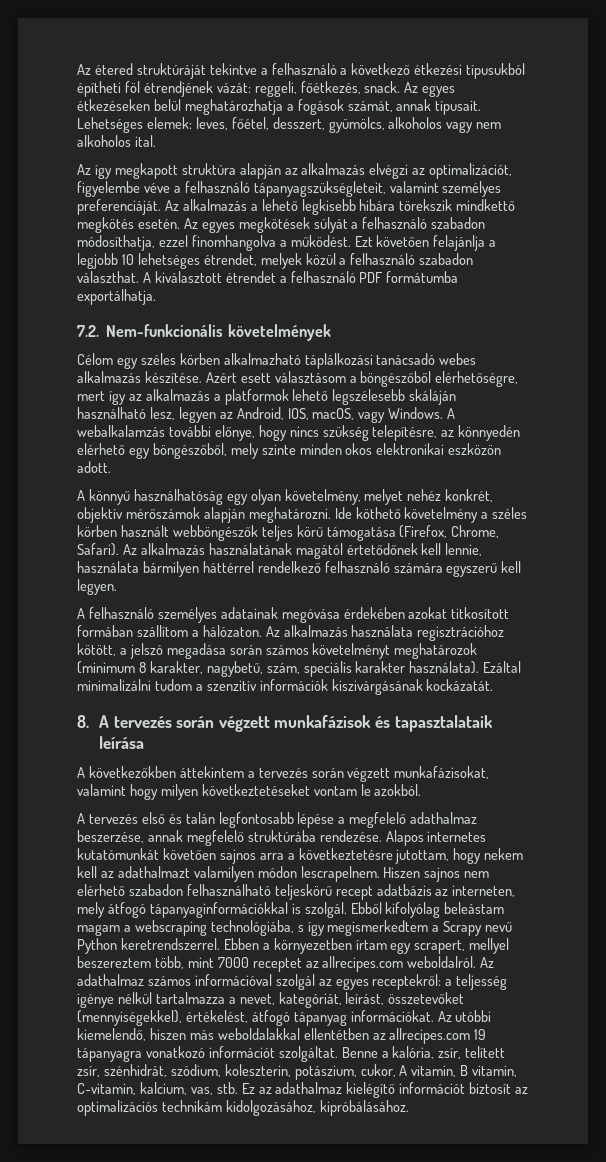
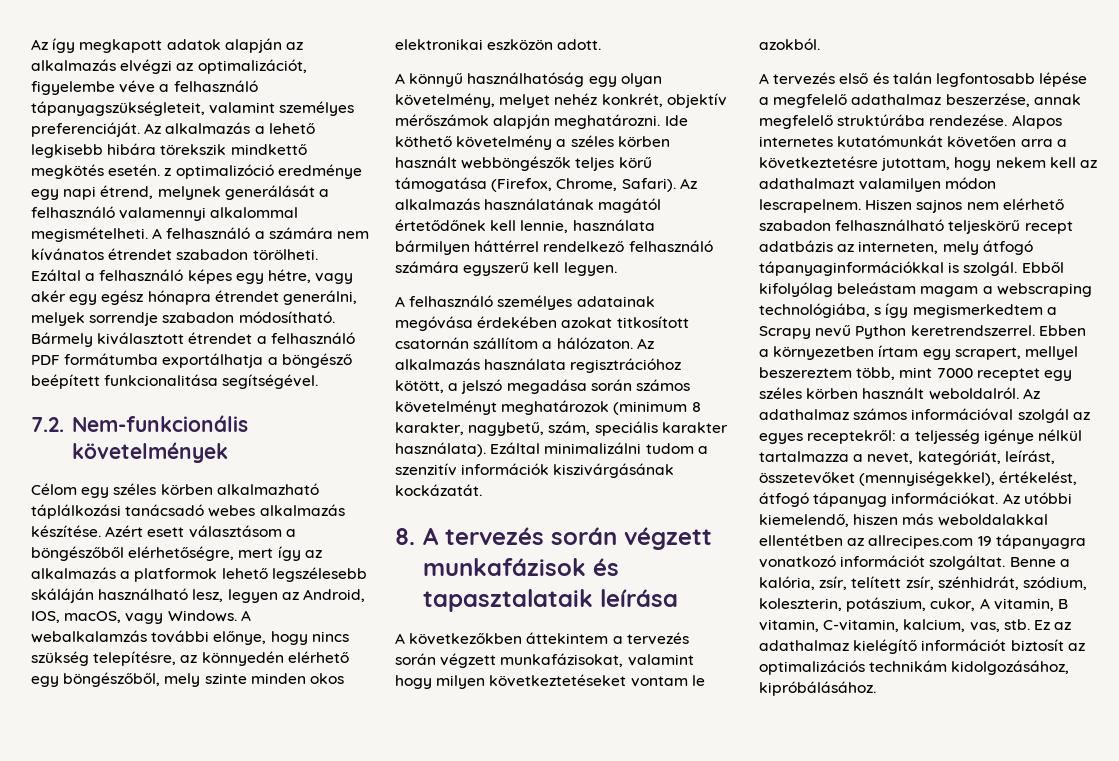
[77,63,526,79] [77,81,456,97] [77,99,482,115] [77,117,502,133] [77,135,156,147] [77,164,91,175] Az étered struktúráját tekintve a felhasználó a következő étkezési típusukból építheti föl étrendjének vázát: reggeli, főétkezés, snack. Az egyes étkezéseken belül meghatározhatja a fogások számát, annak típusait. Lehetséges elemek: leves, főétel, desszert, gyümölcs, alkoholos vagy nem alkoholos ital. // Az -> [31,39,48,50] Az
[181,163,236,175] struktúra -> [166,39,221,50] adatok
[183,217,486,233] [77,235,497,251] [77,253,474,269] [77,271,151,283] Az egyes megkötések súlyát a felhasználó szabadon módosíthatja, ezzel finomhangolva a működést. Ezt követően felajánlja a legjobb 10 lehetséges étrendet, melyek közül a felhasználó szabadon választhat. A -> [164,164,362,179] [31,185,329,200] [31,206,299,221] [31,227,369,242] [31,248,318,261] [31,269,354,284] [31,290,357,305] [31,311,335,326] [31,332,93,347] z optimalizóció eredménye egy napi étrend, melynek generálását a felhasználó valamennyi alkalommal megismételheti. A felhasználó a számára nem kívánatos étrendet szabadon törölheti. Ezáltal a felhasználó képes egy hétre, vagy akér egy egész hónapra étrendet generálni, melyek sorrendje szabadon módosítható. Bármely
[77,289,156,305] exportálhatja. -> [162,353,352,368] [31,374,319,389] exportálhatja a böngésző beépített funkcionalitása segítségével.
[77,625,133,637] formában -> [395,337,469,349] csatornán
[219,849,256,864] sajnos -> (1017, 142) none
[305,956,404,972] az allrecipes.com -> [1043,370,1072,381] [759,387,925,399] egy széles körben használt

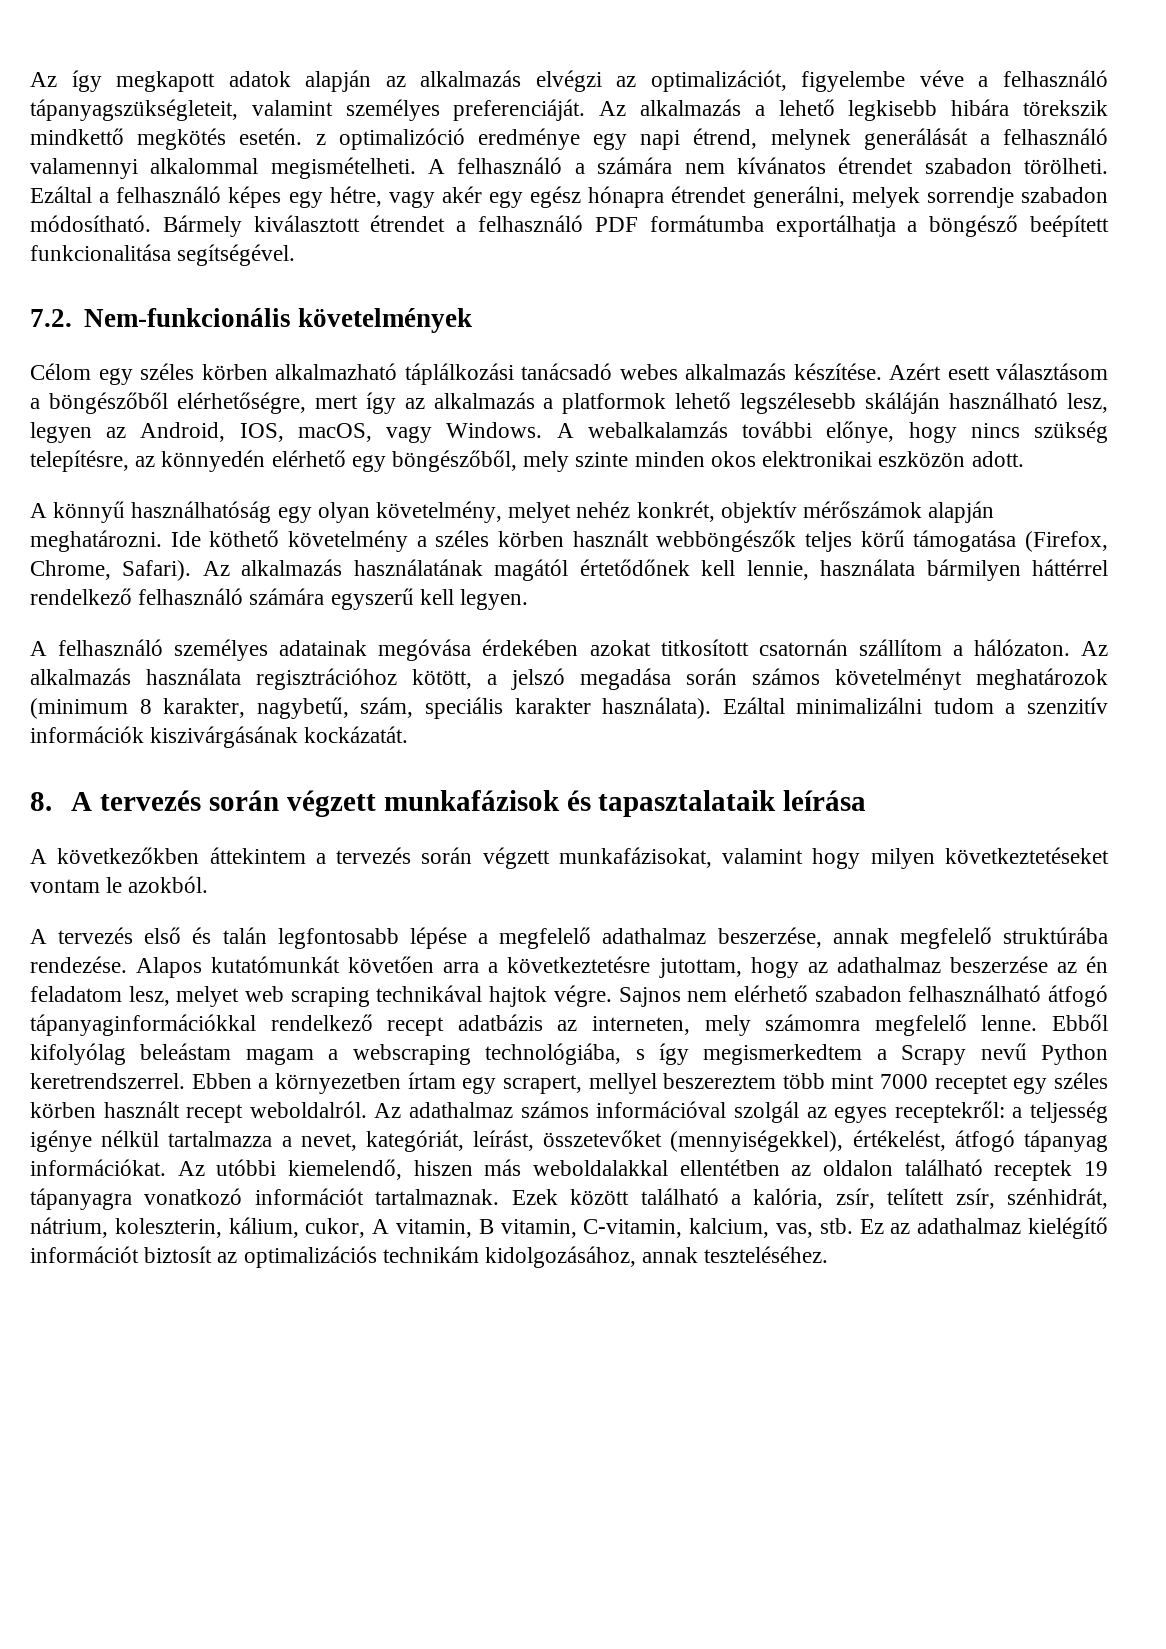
[759,136,833,147] internetes -> (203, 967) none
[995,157,1097,168] [759,177,997,192] [759,199,963,213] nekem kell az adathalmazt valamilyen módon lescrapelnem. Hiszen sajnos -> [807,956,1109,973] [30,985,681,1007] az adathalmaz beszerzése az én feladatom lesz, melyet web scraping technikával hajtok végre. Sajnos
[948,220,1021,234] teljeskörű -> [1048,985,1109,1007] [30,1014,373,1036] átfogó tápanyaginformációkkal rendelkező
[982,240,1033,255] [759,261,1018,276] átfogó tápanyaginformációkkal is szolgál. -> [765,1014,1038,1036] számomra megfelelő lenne.
[856,367,896,380] több, -> [782,1073,825,1089] több
(925, 393) none -> [186,1104,244,1123] recept
[868,535,974,549] allrecipes.com -> [822,1159,1073,1181] oldalon található receptek
[929,555,1056,570] szolgáltat. Benne -> [375,1188,719,1205] tartalmaznak. Ezek között található
[1022,576,1087,590] [759,597,927,612] szódium, koleszterin, potászium, -> [30,1217,299,1238] nátrium, koleszterin, kálium,
[759,681,876,696] kipróbálásához. -> [642,1246,829,1263] annak teszteléséhez.

